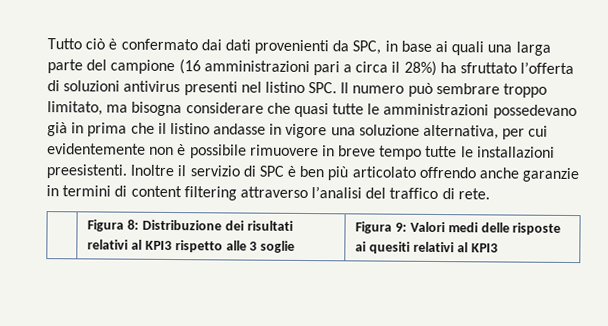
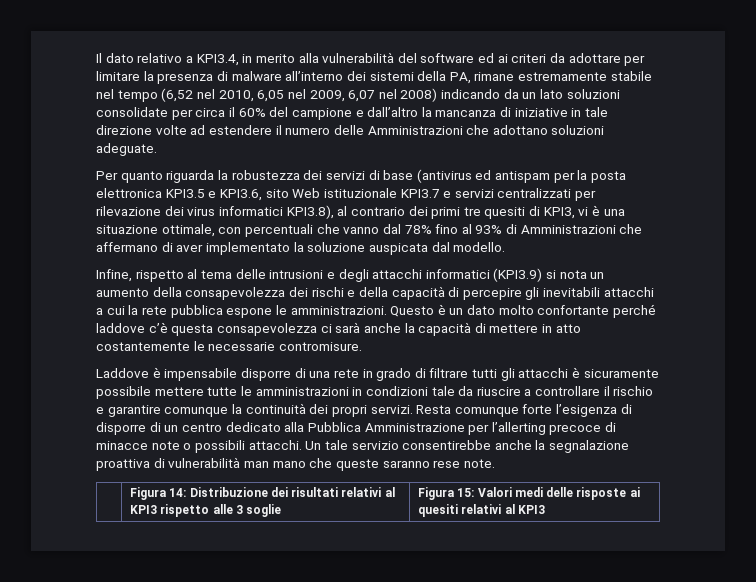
[47,38,551,56] [47,59,575,76] [47,80,548,98] [47,101,577,120] [47,122,549,140] [47,143,555,160] [46,164,580,183] [46,185,490,201] [87,219,140,232] Tutto ciò è confermato dai dati provenienti da SPC, in base ai quali una larga parte del campione (16 amministrazioni pari a circa il 28%) ha sfruttato l’offerta di soluzioni antivirus presenti nel listino SPC. Il numero può sembrare troppo limitato, ma bisogna considerare che quasi tutte le amministrazioni possedevano già in prima che il listino andasse in vigore una soluzione alternativa, per cui evidentemente non è possibile rimuovere in breve tempo tutte le installazioni preesistenti. Inoltre il servizio di SPC è ben più articolato offrendo anche garanzie in termini di content filtering attraverso l’analisi del traffico di rete. // | Figura 8: -> [96,52,646,66] [96,71,652,84] [96,88,620,102] [96,107,609,120] [96,125,605,135] [96,143,157,156] [96,169,627,183] [96,188,597,201] [96,205,625,219] [96,224,643,237] [96,242,506,255] [96,268,605,282] [96,286,654,300] [96,304,657,318] [96,322,581,336] [96,341,362,351] [96,367,659,381] [96,386,654,399] [96,403,632,417] [96,422,617,435] [96,440,630,453] [96,457,495,471] [130,487,187,500] Il dato relativo a KPI3.4, in merito alla vulnerabilità del software ed ai criteri da adottare per limitare la presenza di malware all’interno dei sistemi della PA, rimane estremamente stabile nel tempo (6,52 nel 2010, 6,05 nel 2009, 6,07 nel 2008) indicando da un lato soluzioni consolidate per circa il 60% del campione e dall’altro la mancanza di iniziative in tale direzione volte ad estendere il numero delle Amministrazioni che adottano soluzioni adeguate. // Per quanto riguarda la robustezza dei servizi di base (antivirus ed antispam per la posta elettronica KPI3.5 e KPI3.6, sito Web istituzionale KPI3.7 e servizi centralizzati per rilevazione dei virus informatici KPI3.8), al contrario dei primi tre quesiti di KPI3, vi è una situazione ottimale, con percentuali che vanno dal 78% fino al 93% di Amministrazioni che affermano di aver implementato la soluzione auspicata dal modello. // Infine, rispetto al tema delle intrusioni e degli attacchi informatici (KPI3.9) si nota un aumento della consapevolezza dei rischi e della capacità di percepire gli inevitabili attacchi a cui la rete pubblica espone le amministrazioni. Questo è un dato molto confortante perché laddove c’è questa consapevolezza ci sarà anche la capacità di mettere in atto costantemente le necessarie contromisure. // Laddove è impensabile disporre di una rete in grado di filtrare tutti gli attacchi è sicuramente possibile mettere tutte le amministrazioni in condizioni tale da riuscire a controllare il rischio e garantire comunque la continuità dei propri servizi. Resta comunque forte l’esigenza di disporre di un centro dedicato alla Pubblica Amministrazione per l’allerting precoce di minacce note o possibili attacchi. Un tale servizio consentirebbe anche la segnalazione proattiva di vulnerabilità man mano che queste saranno rese note. // | Figura 14:
[395,222,408,232] 9: -> [457,488,475,497] 15:

